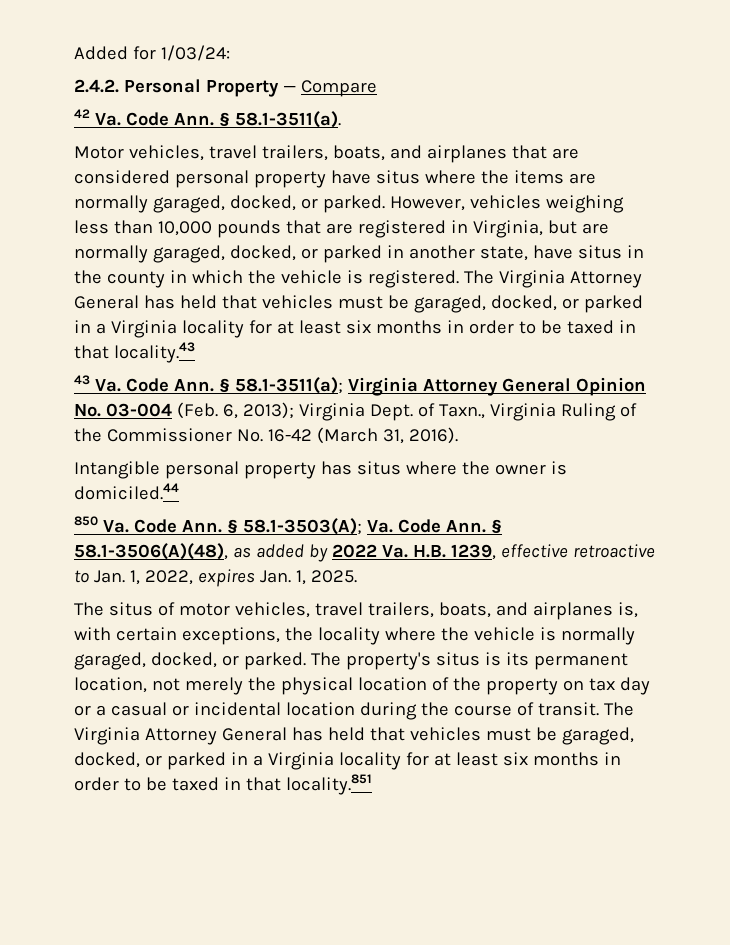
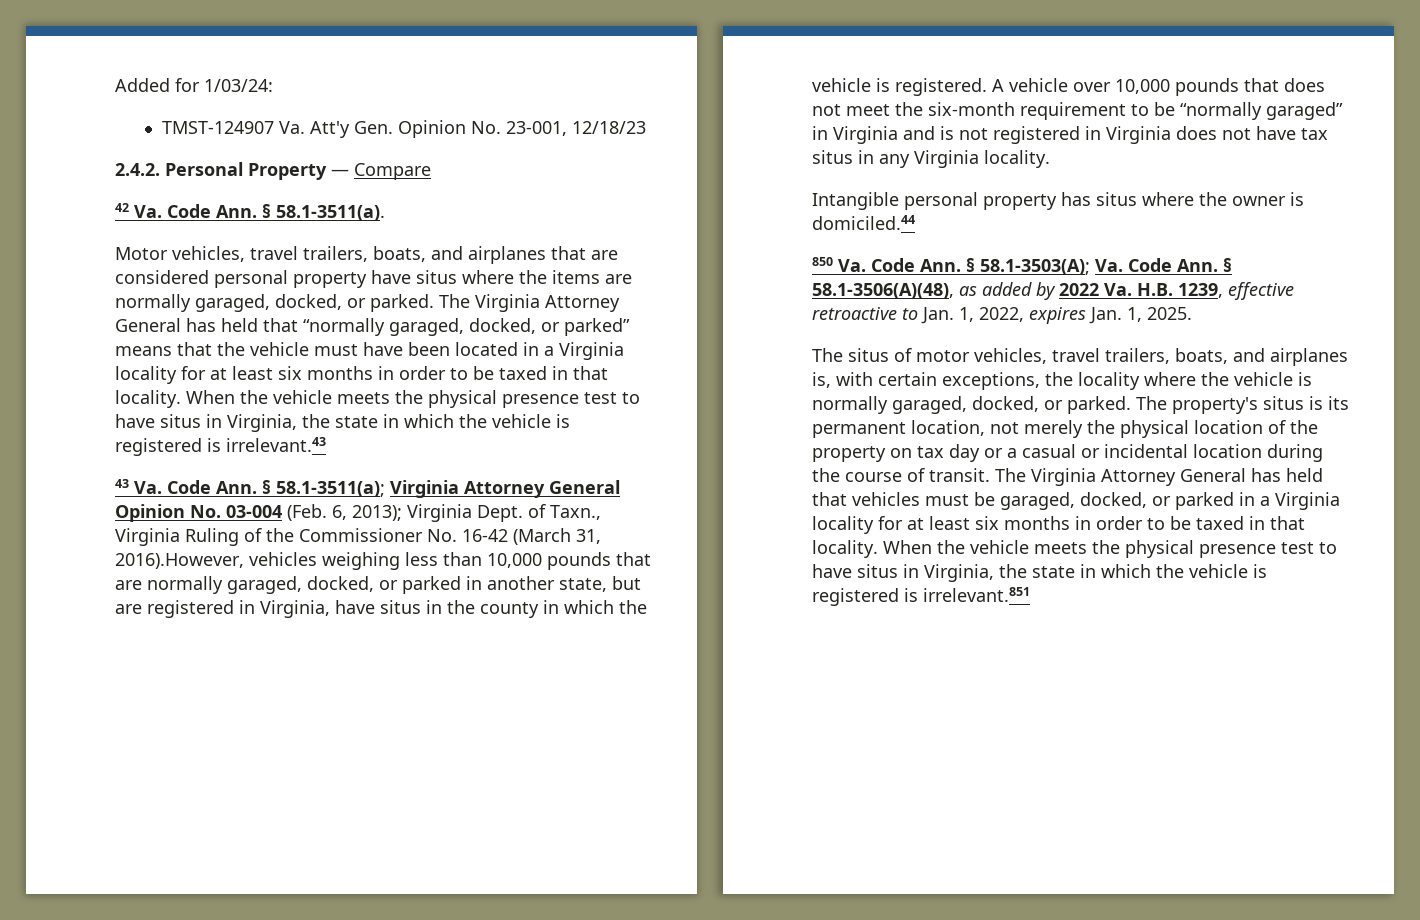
(230, 53) none -> [161,120,646,138] // TMST-124907 Va. Att'y Gen. Opinion No. 23-001, 12/18/23
[389,195,624,213] [74,220,609,238] [74,245,644,263] [74,270,642,288] [74,295,643,313] However, vehicles weighing less than 10,000 pounds that are registered in Virginia, but are normally garaged, docked, or parked in another state, have situs in the county in which the vehicle is registered. The Virginia Attorney General has held that vehicles must be garaged, docked, or parked -> [439,294,620,312] [115,318,630,336] [115,342,518,356] The Virginia Attorney General has held that “normally garaged, docked, or parked” means that the vehicle must have been located
[113,342,195,363] locality.43 -> [115,390,640,408] [115,414,570,432] [115,437,326,456] locality. When the vehicle meets the physical presence test to have situs in Virginia, the state in which the vehicle is registered is irrelevant.43
[408,427,458,444] 2016). -> [115,552,651,570] [115,576,641,594] [115,600,647,618] [812,78,1325,96] [812,102,1343,120] [812,126,1328,144] [812,150,1050,168] 2016).However, vehicles weighing less than 10,000 pounds that are normally garaged, docked, or parked in another state, but are registered in Virginia, have situs in the county in which the vehicle is registered. A vehicle over 10,000 pounds that does not meet the six-month requirement to be “normally garaged” in Virginia and is not registered in Virginia does not have tax situs in any Virginia locality.
[285,774,372,795] locality.851 -> [812,540,1337,558] [812,564,1267,582] [812,587,1030,606] locality. When the vehicle meets the physical presence test to have situs in Virginia, the state in which the vehicle is registered is irrelevant.851

